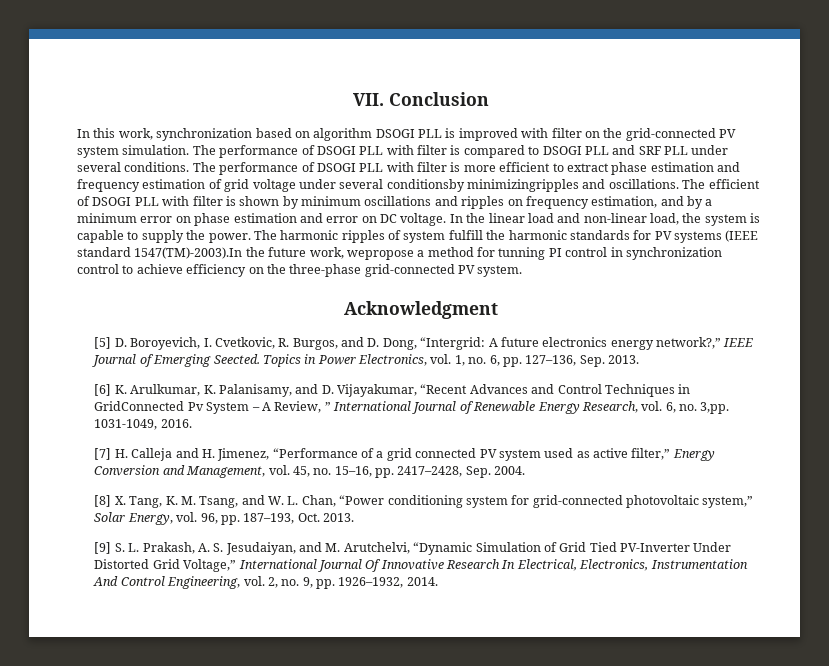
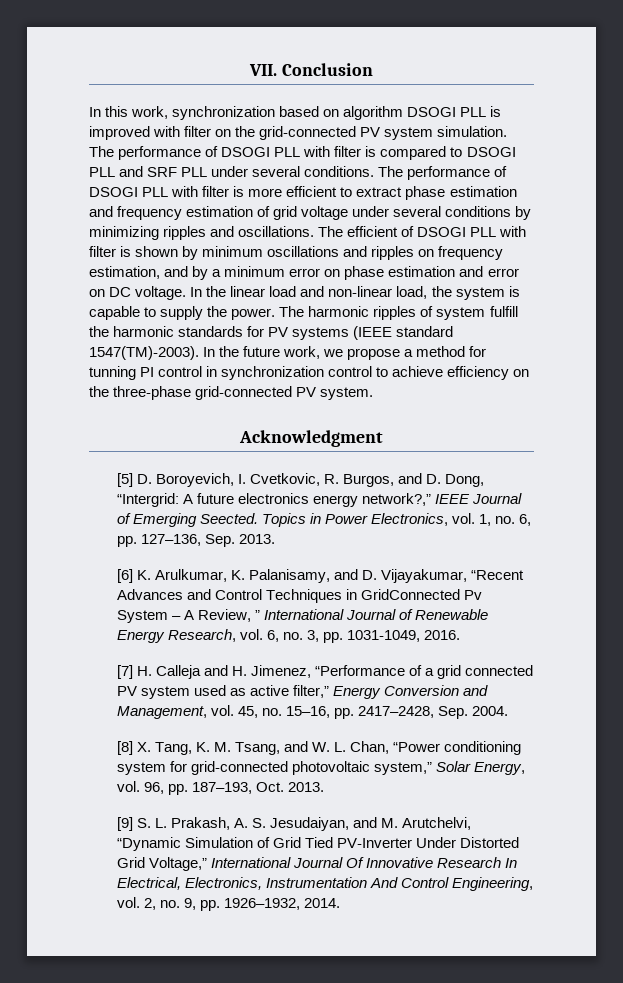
[386,179,579,192] conditionsby minimizingripples -> [445,206,532,220] [89,226,207,240] conditions by minimizing ripples
[134,247,243,259] 1547(TM)-2003).In -> [89,346,216,360] 1547(TM)-2003). In
[346,250,414,260] wepropose -> [323,348,401,360] we propose
[700,402,730,414] 3,pp. -> [306,630,343,643] 3, pp.

